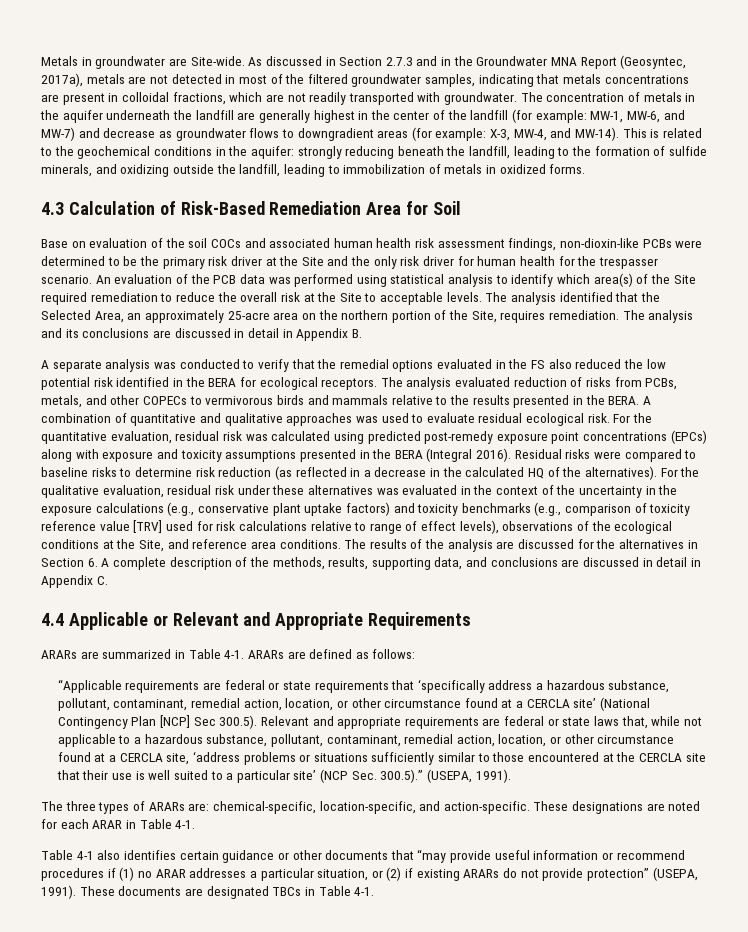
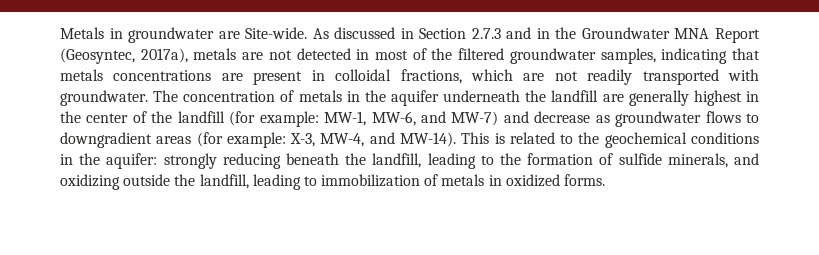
[41,201,462,215] [41,238,703,251] [41,256,658,269] [41,273,696,287] [41,292,660,305] [41,310,694,323] [41,328,362,341] [41,359,666,372] [41,377,678,390] [41,395,651,408] [41,413,653,426] [41,430,707,444] [41,448,697,462] [41,466,700,480] [41,485,678,498] [41,502,691,516] [41,520,673,534] [41,539,698,552] [41,557,701,570] [41,575,108,588] [41,612,472,630] [41,649,416,659] [57,679,670,693] [57,697,651,711] [57,715,702,729] [57,734,675,747] [57,751,706,765] [56,769,511,783] [41,801,701,814] [41,819,196,829] [41,849,685,863] [41,867,698,881] [41,885,375,899] // 4.3 Calculation of Risk-Based Remediation Area for Soil // Base on evaluation of the soil COCs and associated human health risk assessment findings, non-dioxin-like PCBs were determined to be the primary risk driver at the Site and the only risk driver for human health for the trespasser scenario. An evaluation of the PCB data was performed using statistical analysis to identify which area(s) of the Site required remediation to reduce the overall risk at the Site to acceptable levels. The analysis identified that the Selected Area, an approximately 25-acre area on the northern portion of the Site, requires remediation. The analysis and its conclusions are discussed in detail in Appendix B. // A separate analysis was conducted to verify that the remedial options evaluated in the FS also reduced the low potential risk identified in the BERA for ecological receptors. The analysis evaluated reduction of risks from PCBs, metals, and other COPECs to vermivorous birds and mammals relative to the results presented in the BERA. A combination of quantitative and qualitative approaches was used to evaluate residual ecological risk. For the quantitative evaluation, residual risk was calculated using predicted post-remedy exposure point concentrations (EPCs) along with exposure and toxicity assumptions presented in the BERA (Integral 2016). Residual risks were compared to baseline risks to determine risk reduction (as reflected in a decrease in the calculated HQ of the alternatives). For the qualitative evaluation, residual risk under these alternatives was evaluated in the context of the uncertainty in the exposure calculations (e.g., conservative plant uptake factors) and toxicity benchmarks (e.g., comparison of toxicity reference value [TRV] used for risk calculations relative to range of effect levels), observations of the ecological conditions at the Site, and reference area conditions. The results of the analysis are discussed for the alternatives in Section 6. A complete description of the methods, results, supporting data, and conclusions are discussed in detail in Appendix C. // 4.4 Applicable or Relevant and Appropriate Requirements // ARARs are summarized in Table 4-1. ARARs are defined as follows: // “Applicable requirements are federal or state requirements that ‘specifically address a hazardous substance, pollutant, contaminant, remedial action, location, or other circumstance found at a CERCLA site’ (National Contingency Plan [NCP] Sec 300.5). Relevant and appropriate requirements are federal or state laws that, while not applicable to a hazardous substance, pollutant, contaminant, remedial action, location, or other circumstance found at a CERCLA site, ‘address problems or situations sufficiently similar to those encountered at the CERCLA site that their use is well suited to a particular site’ (NCP Sec. 300.5).” (USEPA, 1991). // The three types of ARARs are: chemical-specific, location-specific, and action-specific. These designations are noted for each ARAR in Table 4-1. // Table 4-1 also identifies certain guidance or other documents that “may provide useful information or recommend procedures if (1) no ARAR addresses a particular situation, or (2) if existing ARARs do not provide protection” (USEPA, 1991). These documents are designated TBCs in Table 4-1. -> (606, 180) none

